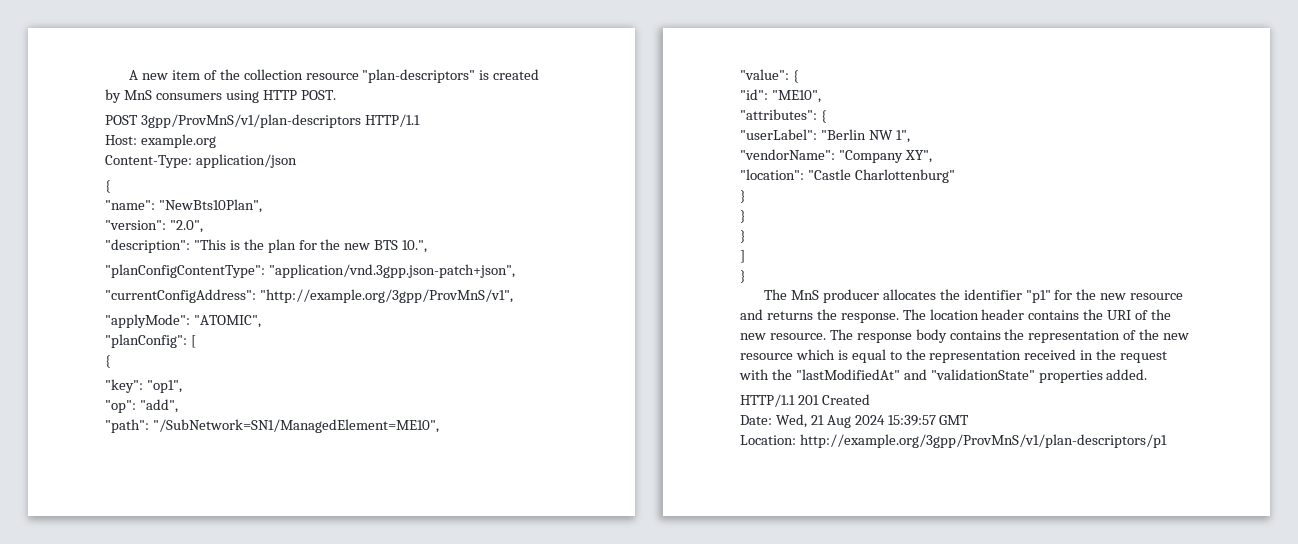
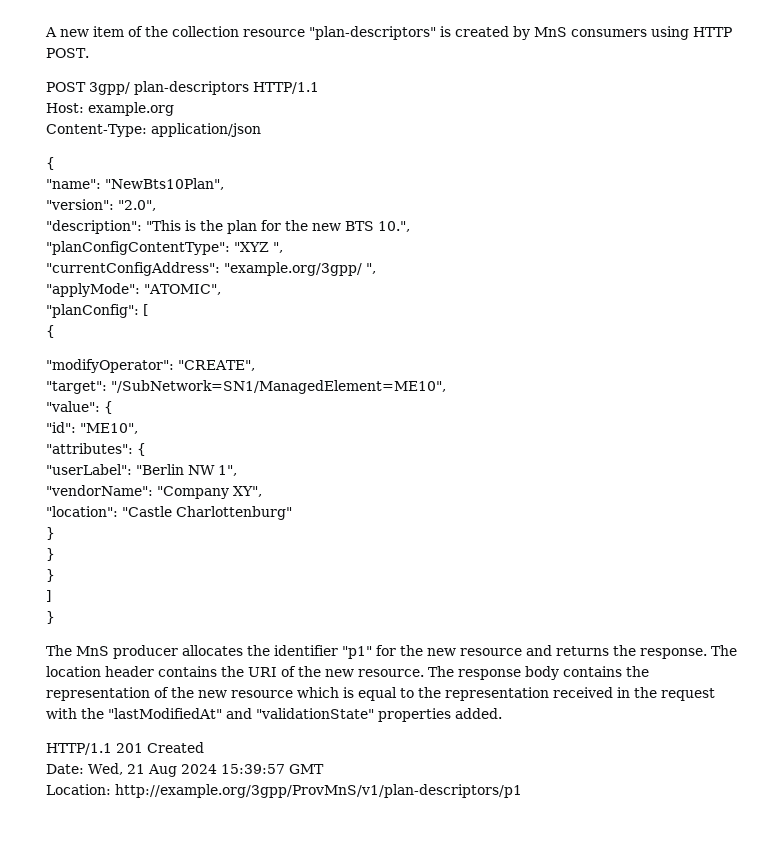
[140,114,361,128] 3gpp/ProvMnS/v1/plan-descriptors -> [89,81,249,95] 3gpp/ plan-descriptors
[268,264,515,278] "application/vnd.3gpp.json-patch+json", -> [234,242,283,253] "XYZ ",
[259,289,513,303] "http://example.org/3gpp/ProvMnS/v1", -> [224,262,376,276] "example.org/3gpp/ ",
[105,379,182,393] [105,399,178,413] [105,419,149,433] "key": "op1", // "op": "add", // "path": -> [46,359,255,373] [46,381,107,394] "modifyOperator": "CREATE", // "target":

